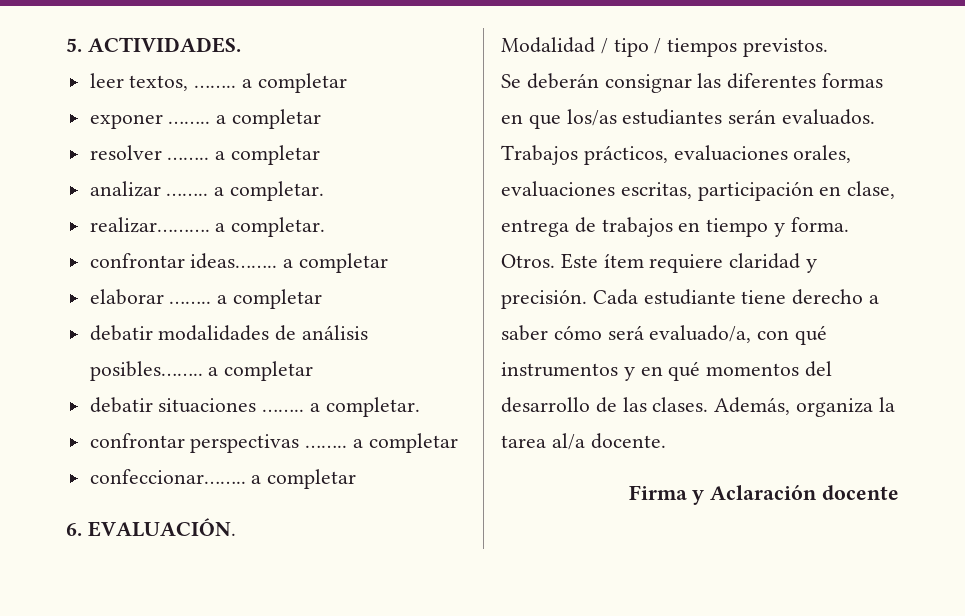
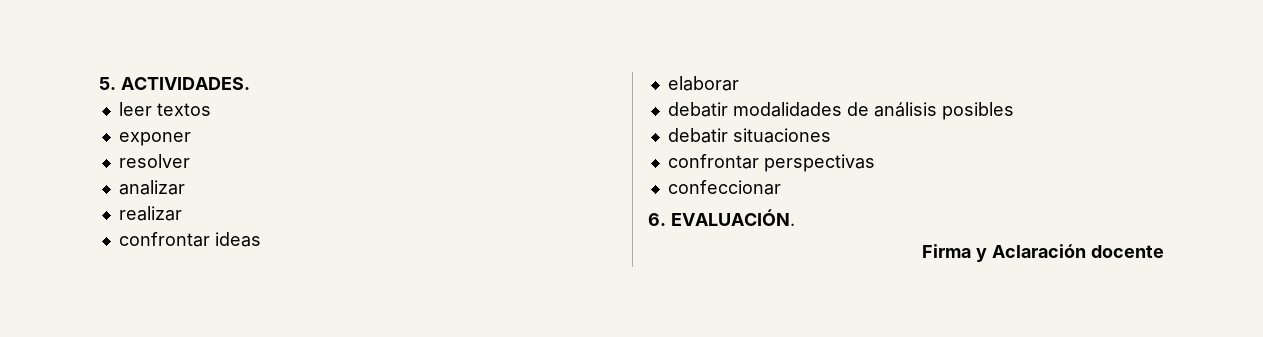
[129,73,347,93] [89,109,322,129] [89,145,321,165] [89,181,325,201] [89,217,326,237] [89,253,389,273] [89,289,323,309] textos, …….. a completar // exponer …….. a completar // resolver …….. a completar // analizar …….. a completar. // realizar………. a completar. // confrontar ideas…….. a completar // elaborar …….. a completar -> [156,103,211,116] [118,132,191,146] [118,154,190,168] [118,180,185,195] [118,206,182,221] [118,232,261,247] [667,76,739,91] textos // exponer // resolver // analizar // realizar // confrontar ideas // elaborar
[89,361,314,381] posibles…….. a completar -> [941,102,1014,120] posibles
[262,397,420,417] …….. a completar. -> (831, 135) none
[305,433,458,453] [89,469,357,489] [66,518,236,537] [501,37,829,57] [501,73,884,93] [501,109,876,129] [501,145,852,165] [501,181,896,201] [501,217,849,237] [501,253,818,273] [501,289,880,309] [501,325,828,345] [501,361,833,381] [501,397,895,417] [501,433,666,450] …….. a completar // confeccionar…….. a completar // 6. EVALUACIÓN. // Modalidad / tipo / tiempos previstos. // Se deberán consignar las diferentes formas en que los/as estudiantes serán evaluados. Trabajos prácticos, evaluaciones orales, evaluaciones escritas, participación en clase, entrega de trabajos en tiempo y forma. Otros. Este ítem requiere claridad y precisión. Cada estudiante tiene derecho a saber cómo será evaluado/a, con qué instrumentos y en qué momentos del desarrollo de las clases. Además, organiza la tarea al/a docente. -> [667,180,781,195] [648,209,795,226] // confeccionar // 6. EVALUACIÓN.

